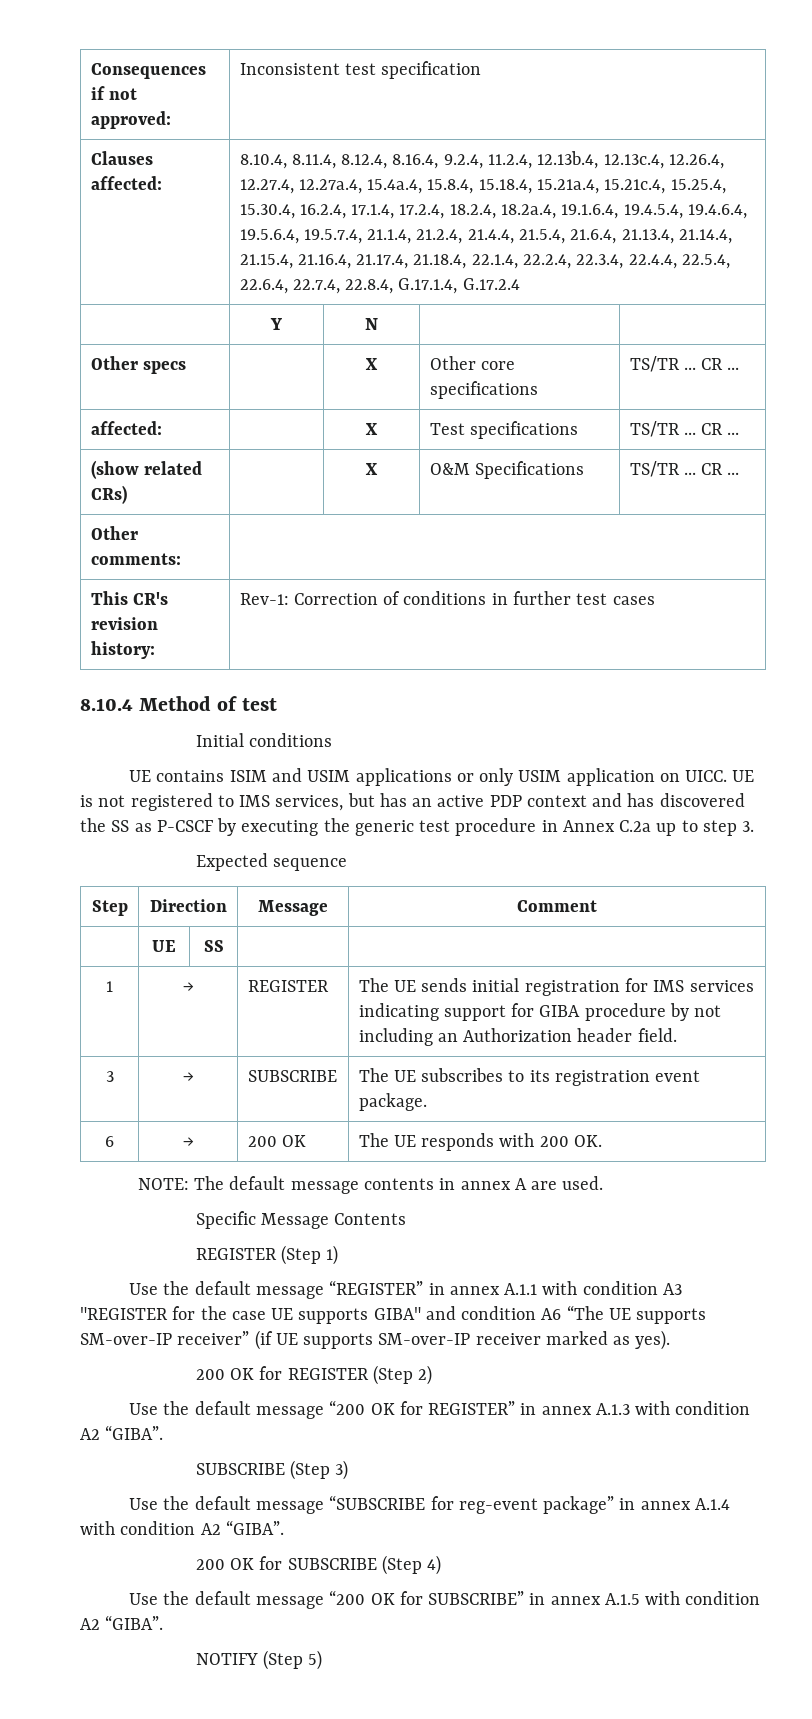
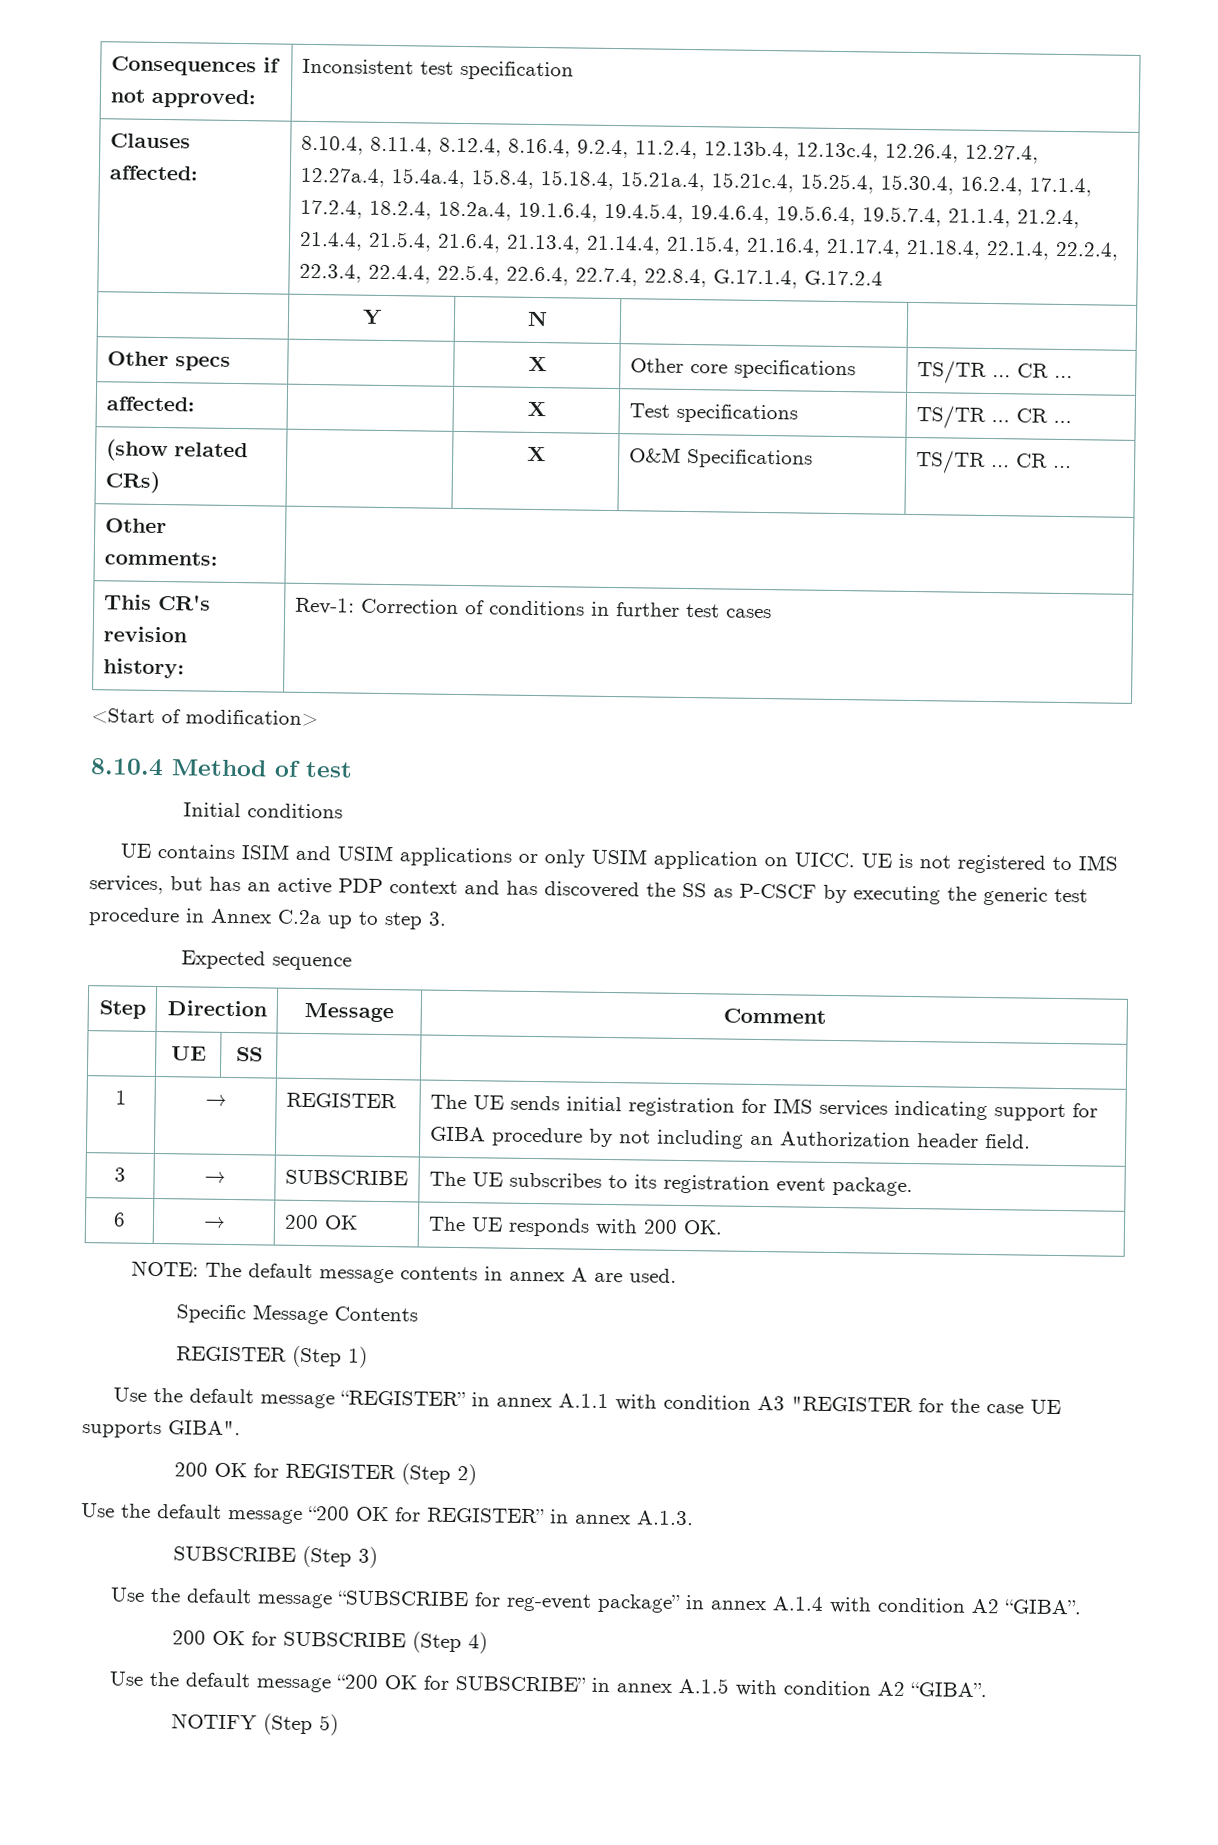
(655, 600) none -> [91,708,318,727] // <Start of modification>
[373,1305,707,1324] [80,1330,671,1350] GIBA" and condition A6 “The UE supports SM-over-IP receiver” (if UE supports SM-over-IP receiver marked as yes). -> [168,1420,241,1436] GIBA".
[595,1401,751,1415] [80,1425,164,1440] A.1.3 with condition A2 “GIBA”. -> [637,1510,694,1526] A.1.3.

